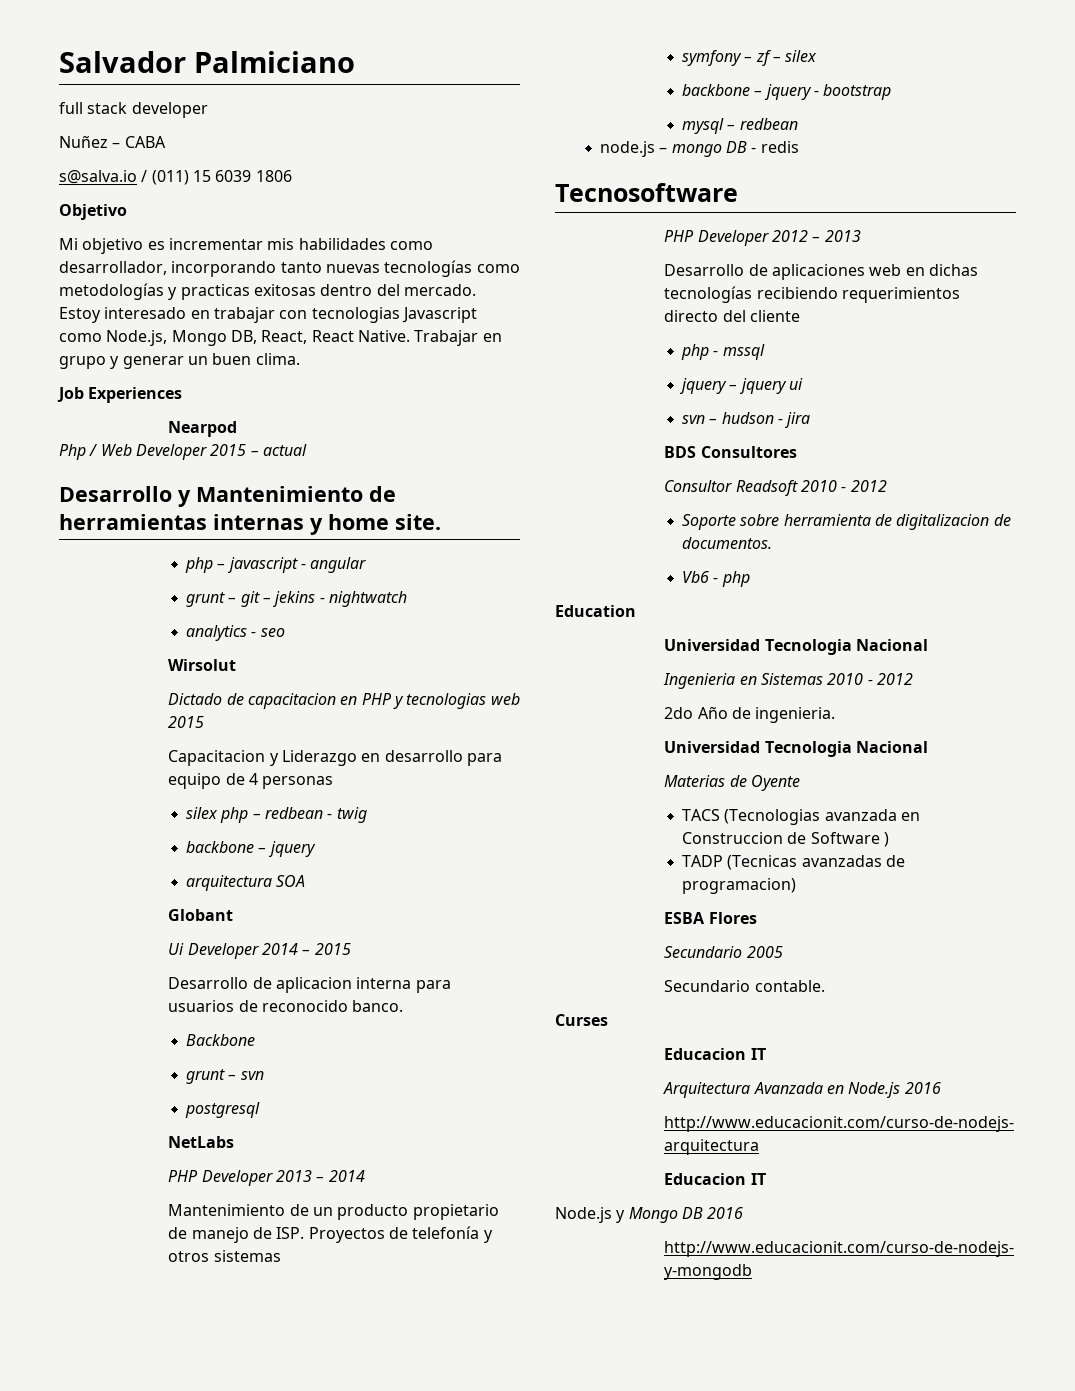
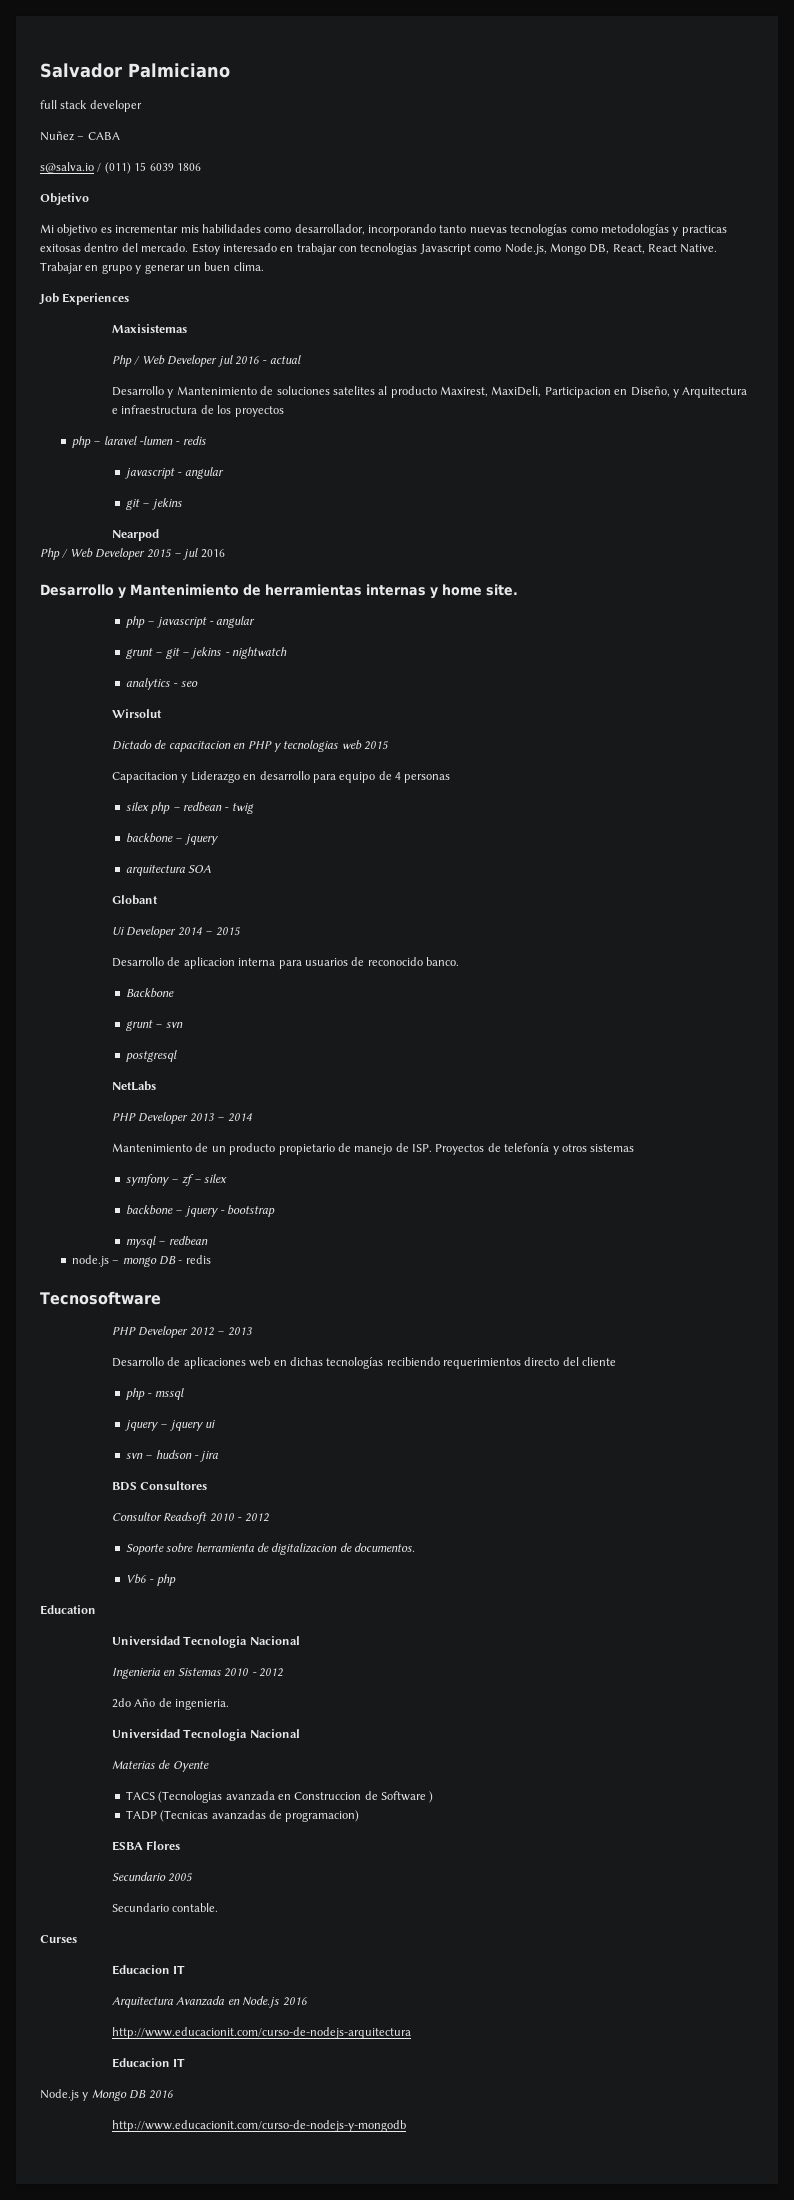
(183, 395) none -> [112,324,188,333] [112,355,301,367] [112,386,748,398] [112,405,284,417] [71,436,206,448] [124,467,224,479] [125,498,182,510] // Maxisistemas // Php / Web Developer jul 2016 - actual // Desarrollo y Mantenimiento de soluciones satelites al producto Maxirest, MaxiDeli, Participacion en Diseño, y Arquitectura e infraestructura de los proyectos // php – laravel -lumen - redis // javascript - angular // git – jekins
[262,444,307,456] actual -> [183,548,225,560] jul 2016

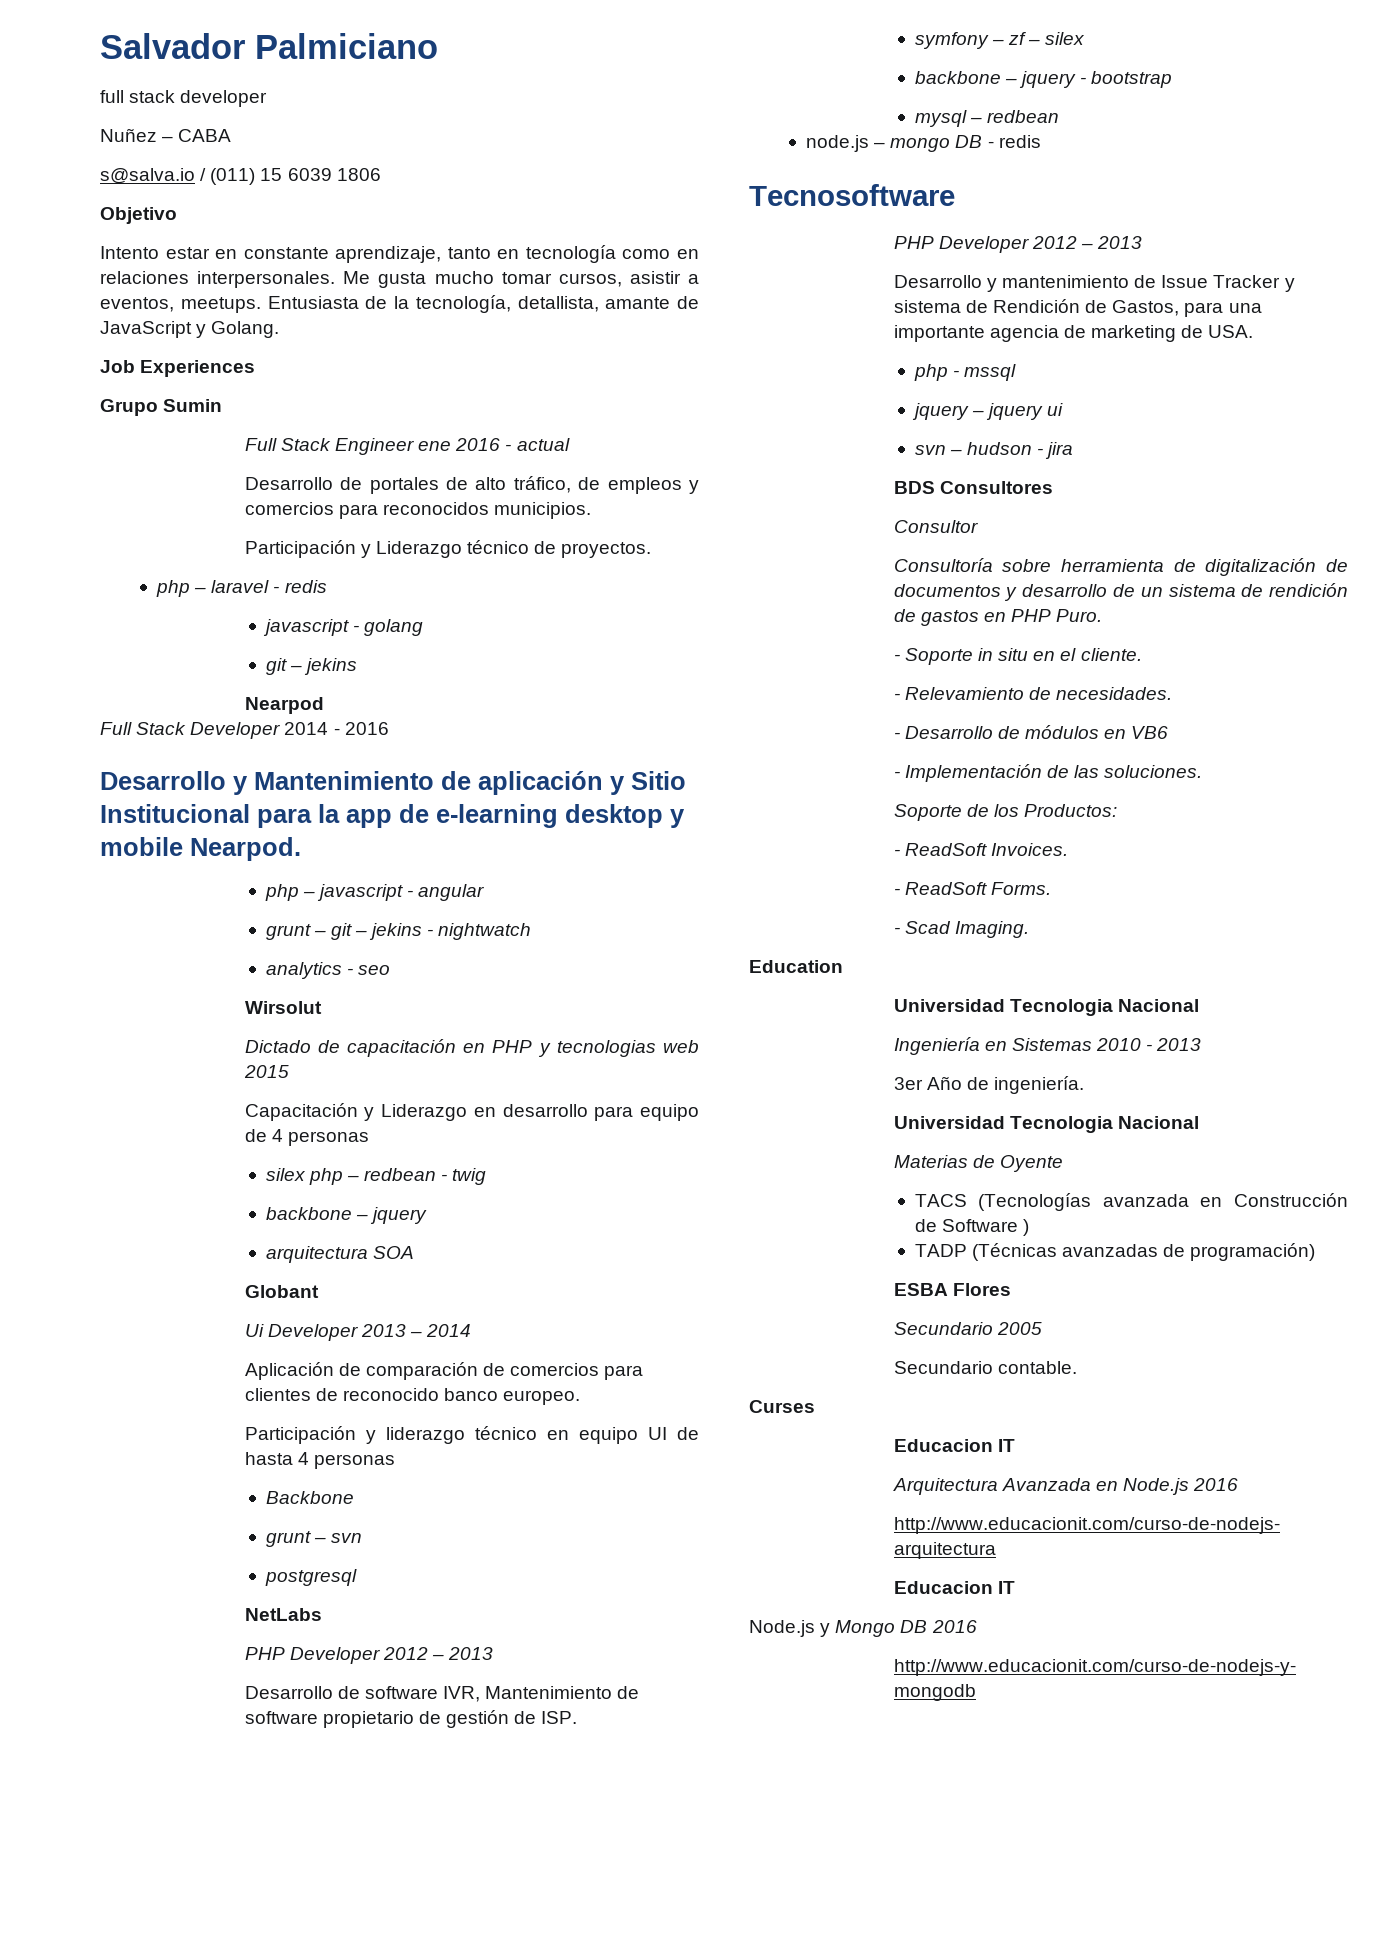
[40,224,727,236] [40,243,718,255] [40,262,264,274] [39,293,130,305] [112,324,188,333] [112,355,301,367] [112,386,748,398] [112,405,284,417] Mi objetivo es incrementar mis habilidades como desarrollador, incorporando tanto nuevas tecnologías como metodologías y practicas exitosas dentro del mercado. Estoy interesado en trabajar con tecnologias Javascript como Node.js, Mongo DB, React, React Native. Trabajar en grupo y generar un buen clima. // Job Experiences // Maxisistemas // Php / Web Developer jul 2016 - actual // Desarrollo y Mantenimiento de soluciones satelites al producto Maxirest, MaxiDeli, Participacion en Diseño, y Arquitectura e infraestructura de los proyectos -> [100,245,699,263] [100,271,699,288] [100,295,699,313] [100,321,280,338] [100,360,256,377] [100,399,223,416] [244,438,570,455] [244,476,699,494] [244,502,592,519] [244,540,652,558] Intento estar en constante aprendizaje, tanto en tecnología como en relaciones interpersonales. Me gusta mucho tomar cursos, asistir a eventos, meetups. Entusiasta de la tecnología, detallista, amante de JavaScript y Golang. // Job Experiences // Grupo Sumin // Full Stack Engineer ene 2016 - actual // Desarrollo de portales de alto tráfico, de empleos y comercios para reconocidos municipios. // Participación y Liderazgo técnico de proyectos.
[138,436,173,445] -lumen -> (270, 586) none
[184,467,224,479] angular -> [363,619,423,636] golang
[40,548,199,560] Php / Web Developer 2015 – jul -> [100,722,340,739] Full Stack Developer 2014 -
[265,584,518,599] herramientas internas y home site. -> [478,771,686,795] [100,804,685,828] [100,837,301,861] aplicación y Sitio Institucional para la app de e-learning desktop y mobile Nearpod.
[168,741,231,752] capacitacion -> [347,1039,457,1057] capacitación
[112,772,179,783] Capacitacion -> [244,1103,358,1121] Capacitación
[177,927,241,936] [112,957,460,969] 2014 – 2015 // Desarrollo de aplicacion interna para usuarios de reconocido banco. -> [360,1324,472,1337] [244,1362,644,1380] [244,1388,581,1405] [244,1426,699,1444] [244,1452,395,1469] 2013 – 2014 // Aplicación de comparación de comercios para clientes de reconocido banco europeo. // Participación y liderazgo técnico en equipo UI de hasta 4 personas
[189,1113,252,1122] [112,1143,276,1155] 2013 – 2014 // Mantenimiento de un producto -> [382,1647,494,1660] [244,1686,640,1702] [244,1711,318,1724] 2012 – 2013 // Desarrollo de software IVR, Mantenimiento de software
[354,1144,393,1155] manejo -> [446,1710,510,1728] gestión
[435,1143,635,1155] Proyectos de telefonía y otros sistemas -> (578, 1717) none
[167,1357,617,1369] de aplicaciones web en dichas tecnologías recibiendo requerimientos directo del cliente -> [986,275,1295,292] [893,299,1262,317] [893,325,1254,342] y mantenimiento de Issue Tracker y sistema de Rendición de Gastos, para una importante agencia de marketing de USA.
[163,1512,269,1524] [125,1543,416,1555] [125,1574,176,1586] Readsoft 2010 - 2012 // Soporte sobre herramienta de digitalizacion de documentos. // Vb6 - php -> [893,558,1348,576] [893,583,1348,601] [893,609,1103,626] [893,648,1142,665] [893,687,1173,700] [893,725,1169,739] [893,764,1203,782] [893,804,1118,821] [893,843,1068,856] [893,882,1051,895] [893,921,1029,938] // Consultoría sobre herramienta de digitalización de documentos y desarrollo de un sistema de rendición de gastos en PHP Puro. // - Soporte in situ en el cliente. // - Relevamiento de necesidades. // - Desarrollo de módulos en VB6 // - Implementación de las soluciones. // Soporte de los Productos: // - ReadSoft Invoices. // - ReadSoft Forms. // - Scad Imaging.
[112,1668,161,1679] Ingenieria -> [893,1037,980,1055] Ingeniería
[258,1668,283,1677] [112,1698,132,1708] 2012 // 2do -> [1156,1038,1202,1051] [893,1077,923,1090] 2013 // 3er
[175,1699,230,1710] ingenieria. -> [994,1076,1085,1094] ingeniería.
[158,1791,223,1803] (Tecnologias -> [978,1193,1092,1211] (Tecnologías
[294,1792,362,1800] Construccion -> [1234,1193,1348,1207] Construcción
[160,1810,209,1822] (Tecnicas -> [971,1243,1057,1261] (Técnicas
[285,1810,360,1822] programacion) -> [1190,1243,1316,1261] programación)

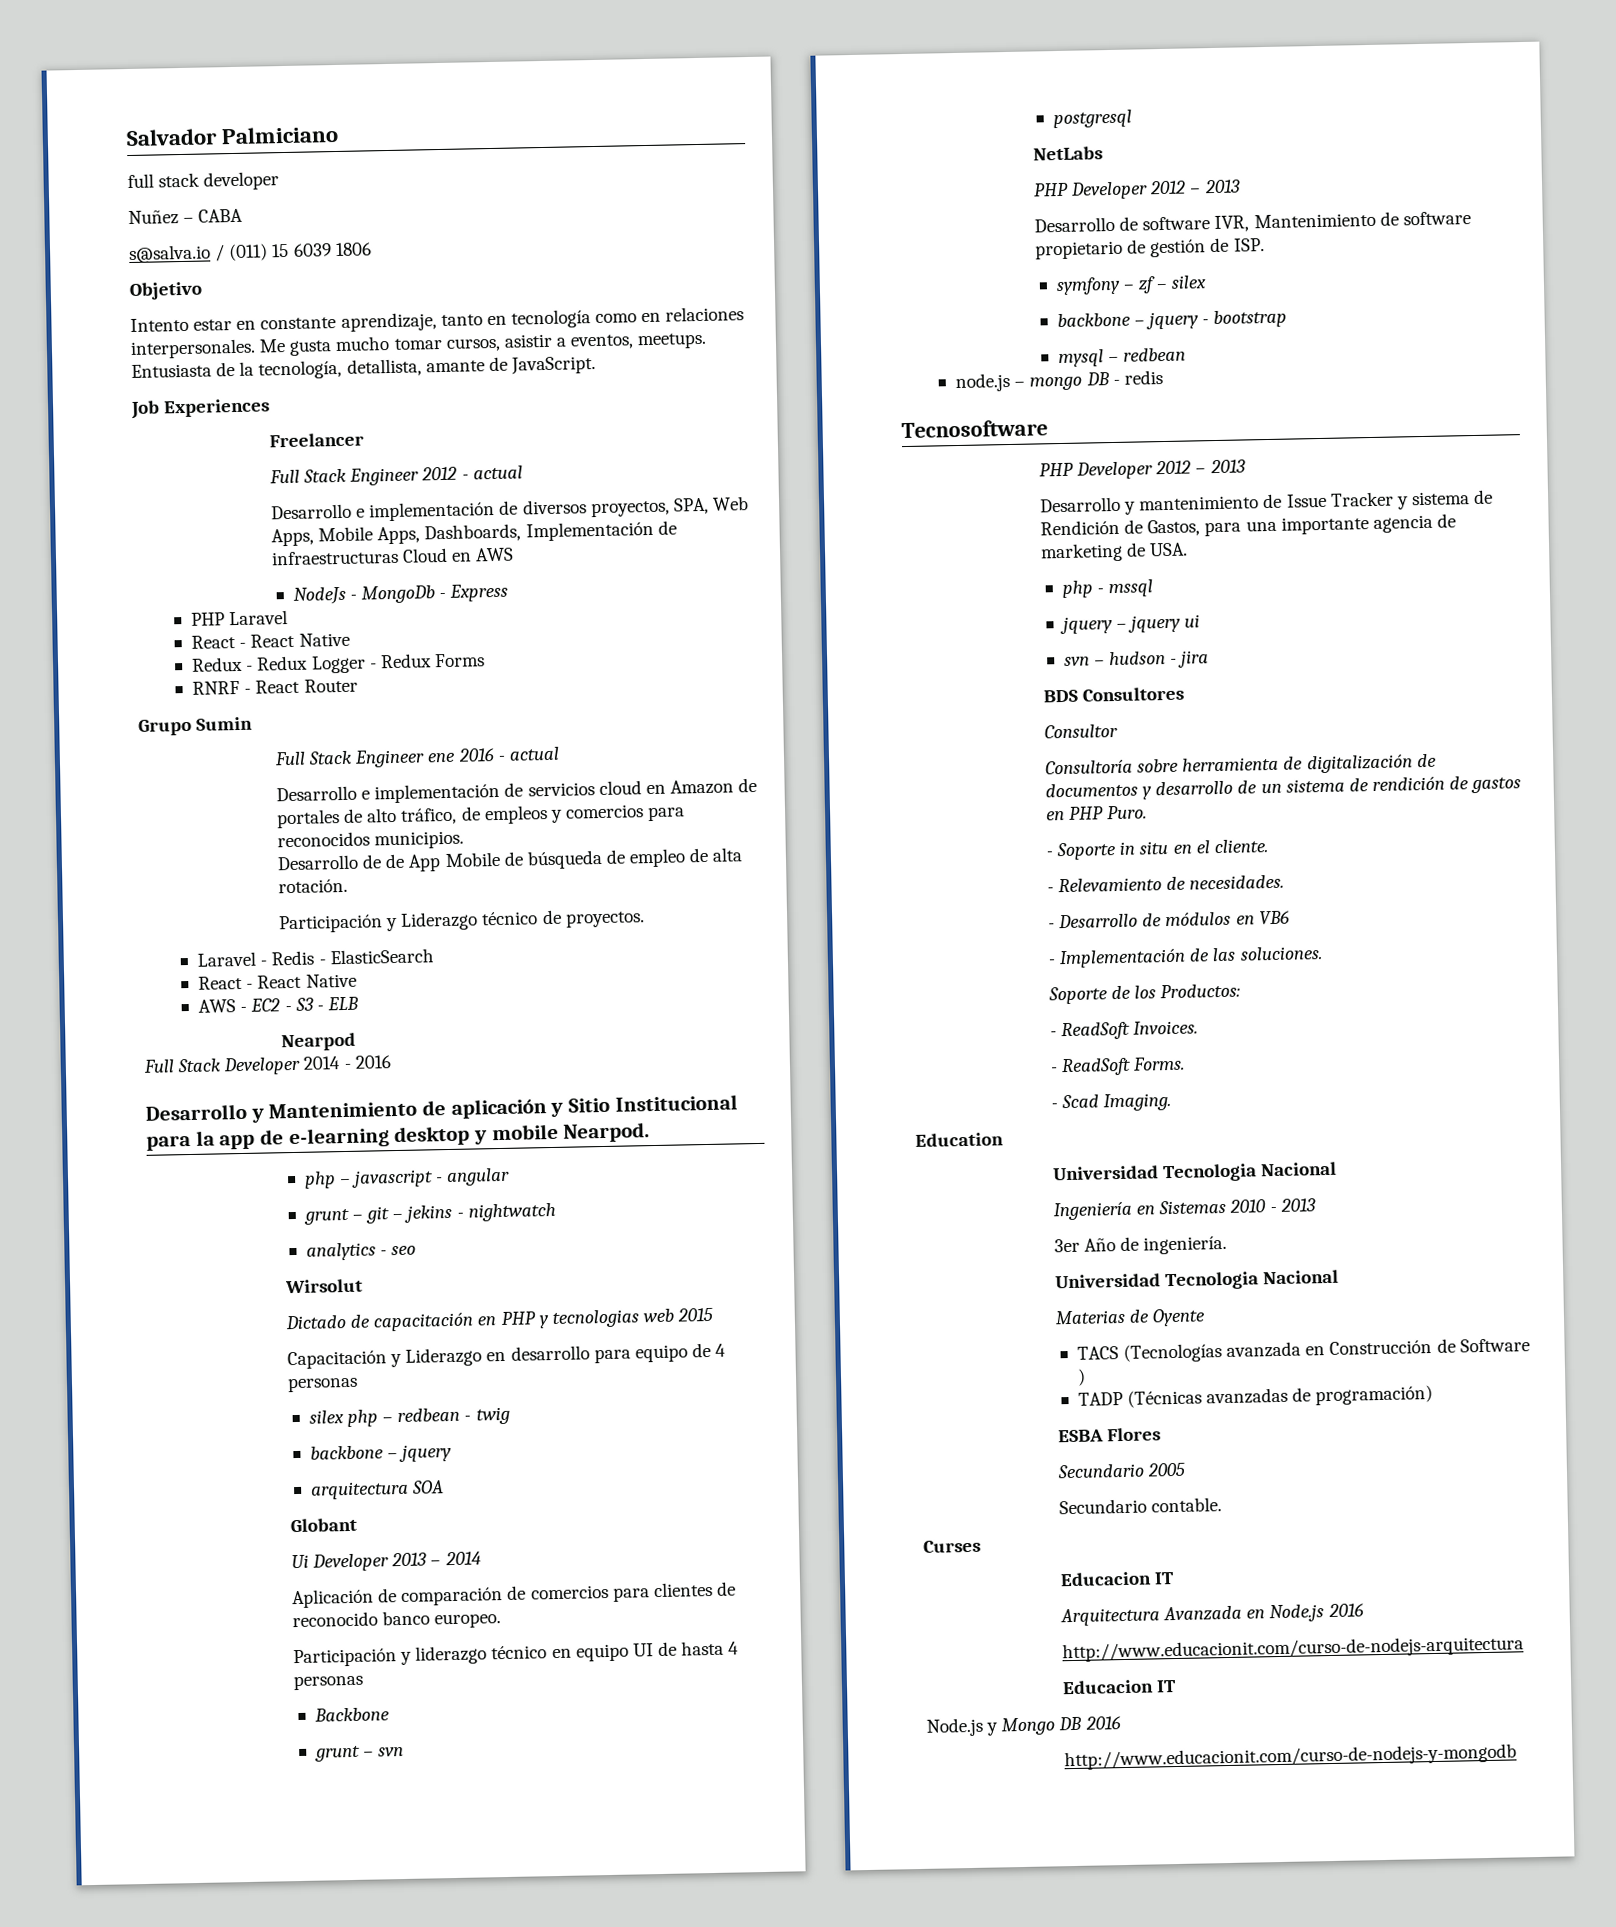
[100,321,280,338] JavaScript y Golang. -> [510,356,596,375] JavaScript.
(256, 368) none -> [269,432,365,448] [269,465,523,486] [271,496,749,522] [271,520,677,547] [271,547,515,566] [292,583,509,605] [191,610,289,626] [191,632,350,649] [191,653,485,674] [192,678,358,695] // Freelancer // Full Stack Engineer 2012 - actual // Desarrollo e implementación de diversos proyectos, SPA, Web Apps, Mobile Apps, Dashboards, Implementación de infraestructuras Cloud en AWS // NodeJs - MongoDb - Express // PHP Laravel // React - React Native // Redux - Redux Logger - Redux Forms // RNRF - React Router
(333, 483) none -> [361,779,734,804] e implementación de servicios cloud en Amazon
(592, 510) none -> [277,847,744,872] [278,878,349,894] // Desarrollo de de App Mobile de búsqueda de empleo de alta rotación.
[156,580,327,597] [262,619,423,636] [265,658,357,675] php – laravel - redis // javascript - golang // git – jekins -> [197,948,434,967] [198,973,357,990] [198,996,359,1013] Laravel - Redis - ElasticSearch // React - React Native // AWS - EC2 - S3 - ELB

